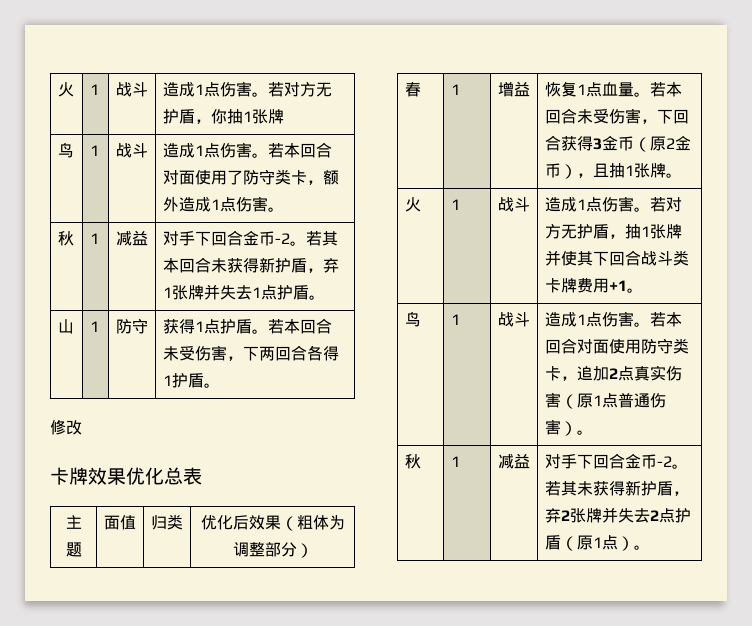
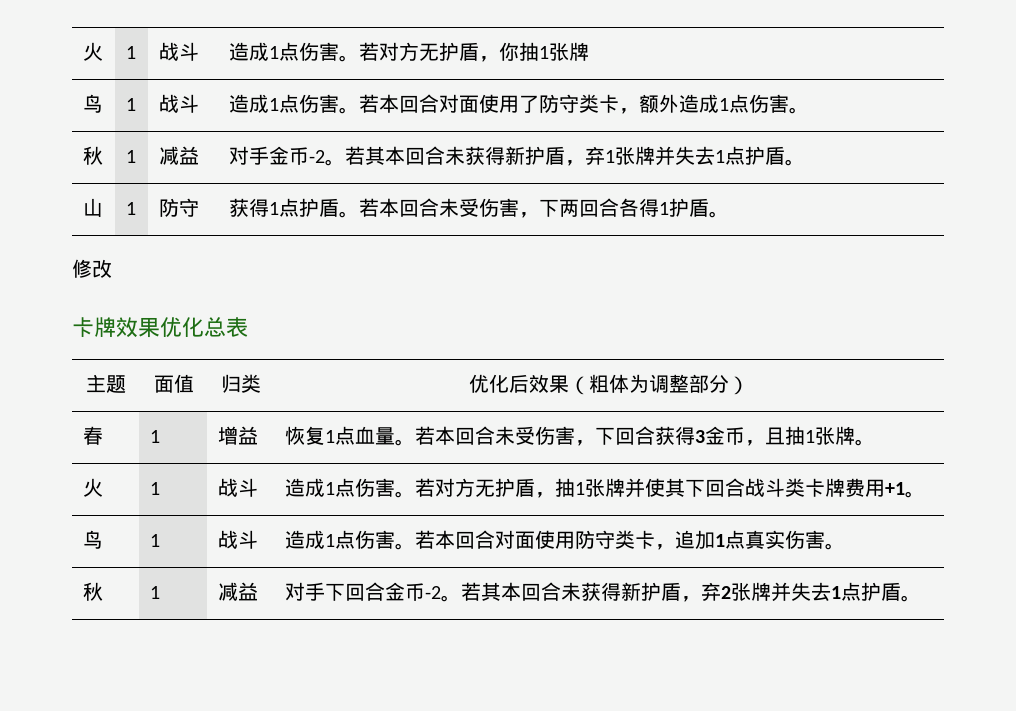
[194,230,243,246] 下回合 -> (270, 155) none
[633,136,691,152] [544,163,577,179] （原2金币） -> (746, 436) none
[608,368,618,379] 2 -> [715,534,726,547] 1
[560,393,666,409] [544,419,593,436] [404,454,421,469] [450,456,460,467] [497,453,530,469] [544,453,688,469] [544,481,577,496] （原1点普通伤害）。 // 秋 | 1 | 减益 | 对手下回合金币-2。若其 -> [825,543,846,550] [83,582,104,601] [150,586,161,599] [218,582,259,601] [285,582,562,602] 。 // 秋 | 1 | 减益 | 对手下回合金币-2。若其本回合
[649,508,691,523] [544,535,634,551] 2点护盾（原1点） -> [831,582,902,601] 1点护盾

